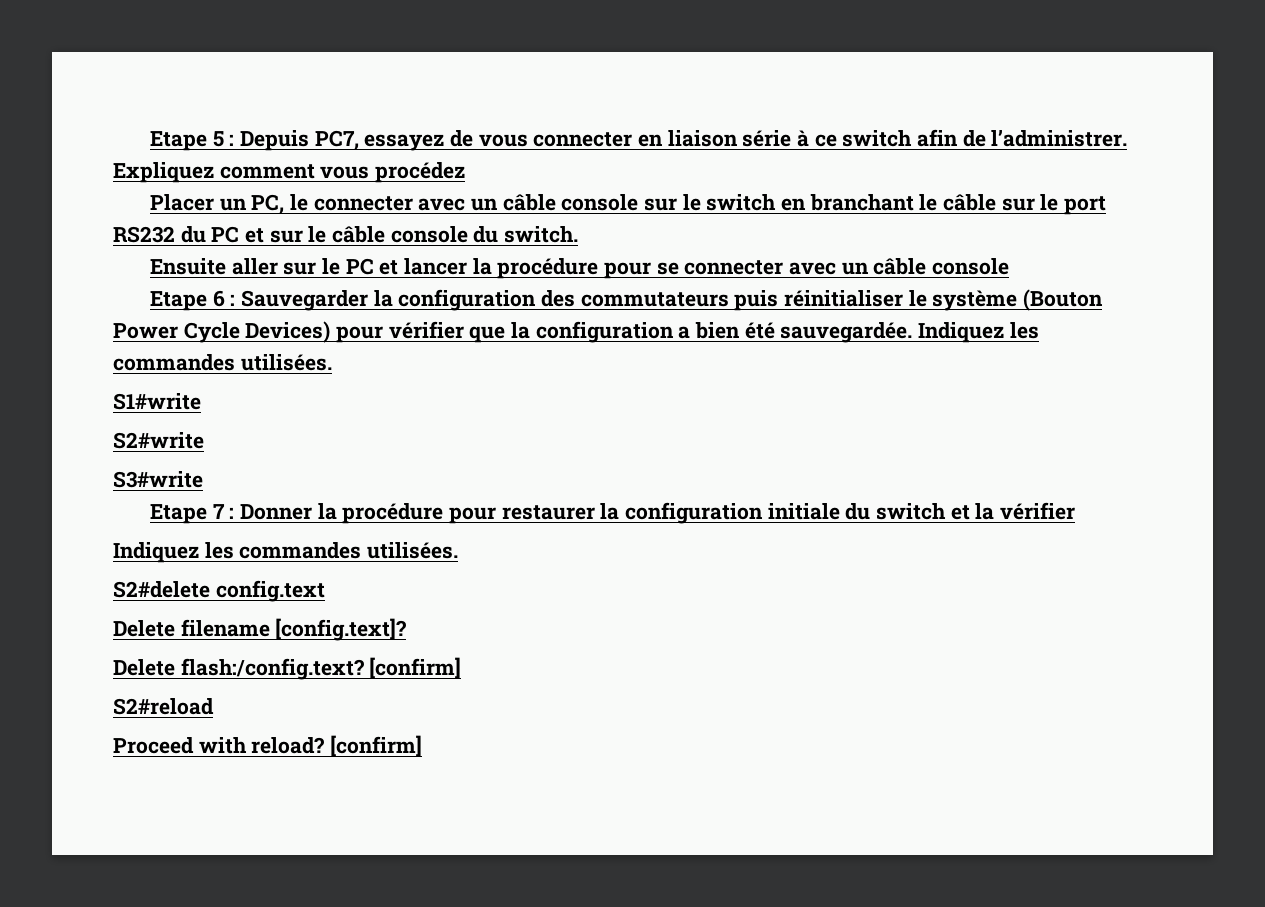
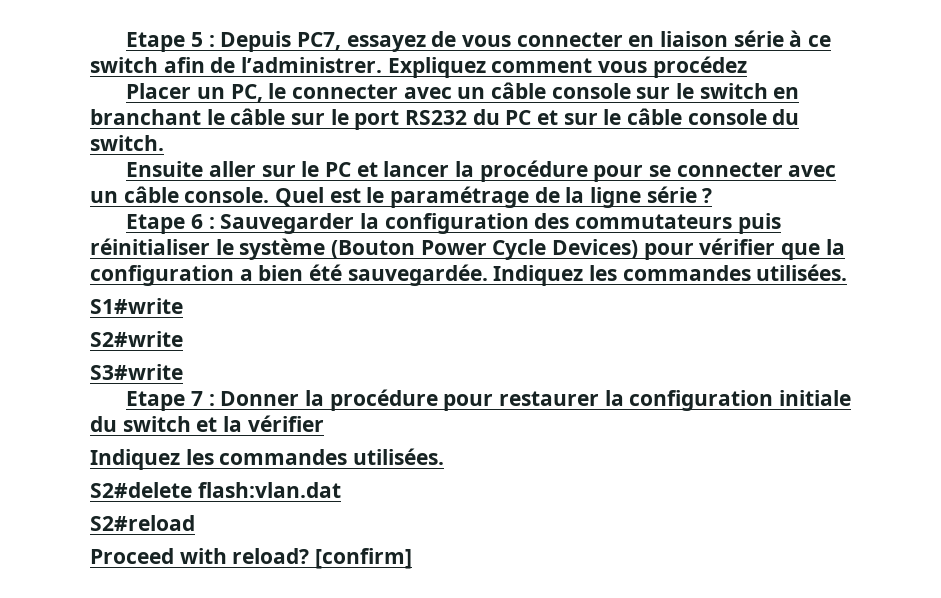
[931,258,1009,275] console -> [184,186,713,208] console. Quel est le paramétrage de la ligne série ?
[215,580,325,602] [113,618,408,641] [113,657,462,680] config.text // Delete filename [config.text]? // Delete flash:/config.text? [confirm] -> [197,482,341,498] flash:vlan.dat

